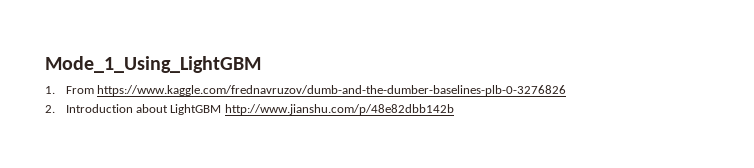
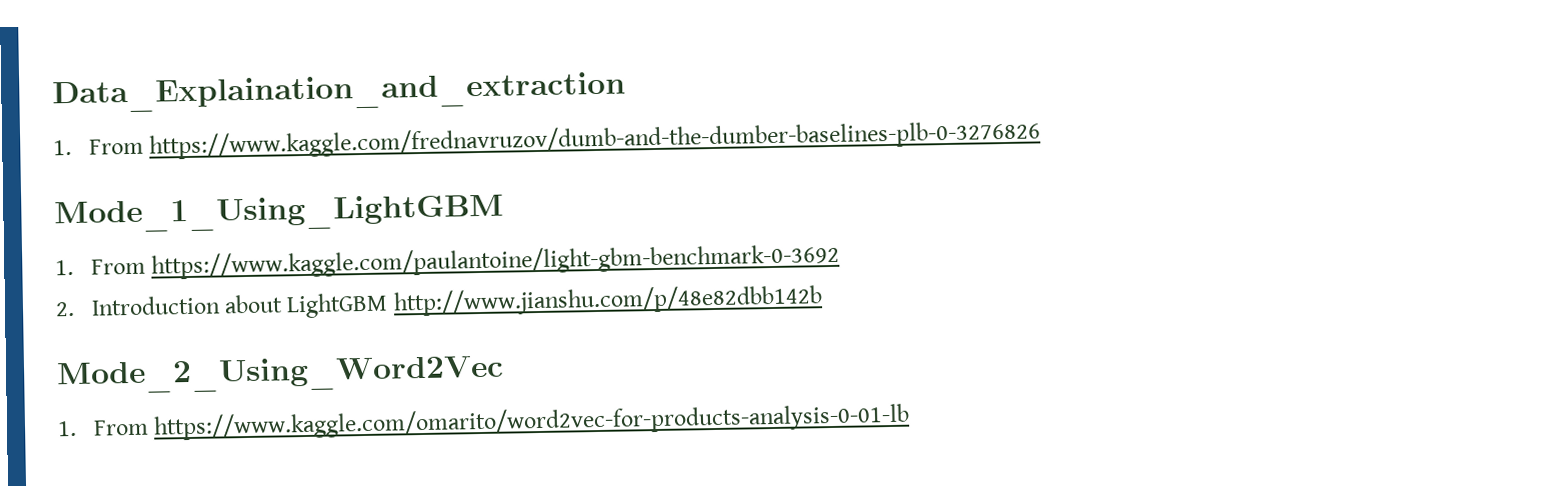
(45, 64) none -> [52,71,626,114] [53,119,1041,160] Data_Explaination_and_extraction // 1. From https://www.kaggle.com/frednavruzov/dumb-and-the-dumber-baselines-plb-0-3276826 //
[96,85,566,96] https://www.kaggle.com/frednavruzov/dumb-and-the-dumber-baselines-plb-0-3276826 -> [150,242,840,280] https://www.kaggle.com/paulantoine/light-gbm-benchmark-0-3692
(454, 109) none -> [56,354,504,395] [57,402,910,441] // Mode_2_Using_Word2Vec // 1. From https://www.kaggle.com/omarito/word2vec-for-products-analysis-0-01-lb

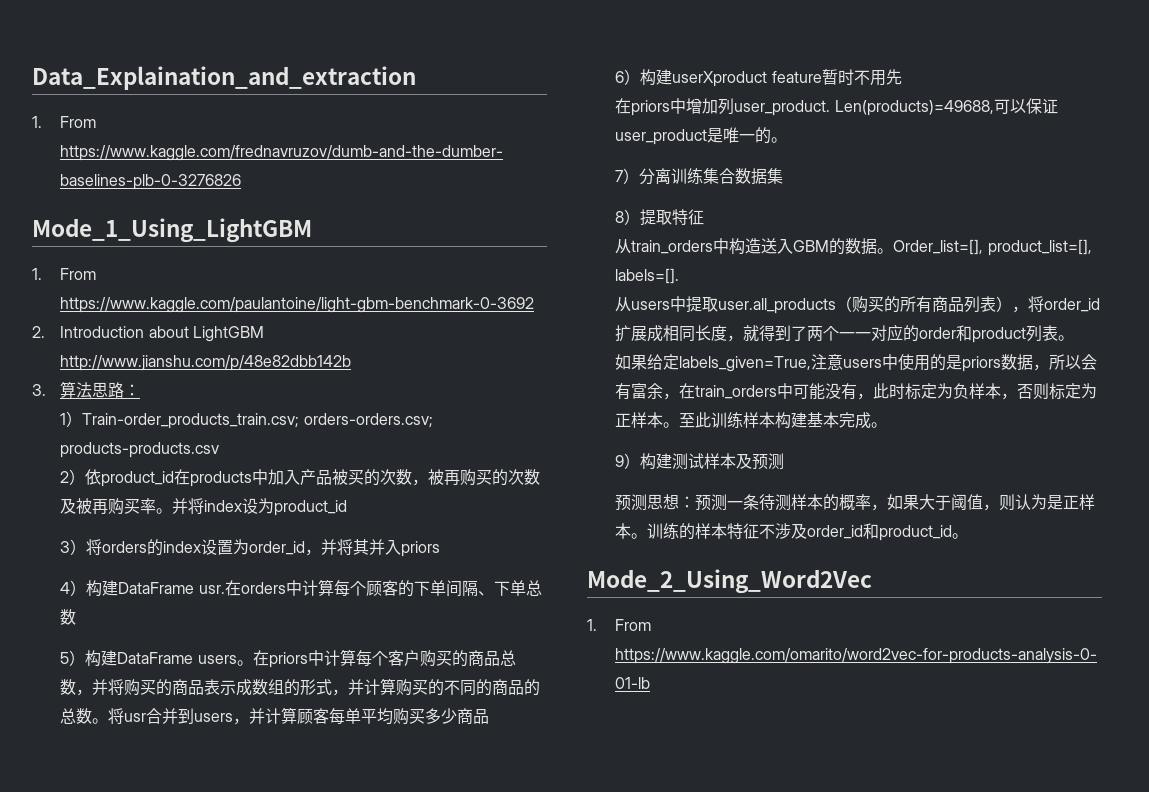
(823, 300) none -> [32,381,141,398] [60,411,433,429] [60,442,220,458] [60,469,541,487] [60,498,348,516] [60,539,441,557] [60,579,542,597] [60,609,77,625] [60,649,516,668] [60,678,541,696] [60,707,490,725] [615,69,902,87] [615,98,1058,116] [615,127,788,145] [615,168,784,185] [615,209,705,226] [615,238,1092,256] [615,268,680,284] [615,296,1101,314] [615,324,1075,343] [615,354,1098,372] [615,383,1098,400] [615,412,888,429] [615,453,785,470] [615,494,1096,511] [615,523,969,541] // 3.算法思路： // 1）Train-order_products_train.csv; orders-orders.csv; products-products.csv // 2）依product_id在products中加入产品被买的次数，被再购买的次数及被再购买率。并将index设为product_id // 3）将orders的index设置为order_id，并将其并入priors // 4）构建DataFrame usr.在orders中计算每个顾客的下单间隔、下单总数 // 5）构建DataFrame users。在priors中计算每个客户购买的商品总数，并将购买的商品表示成数组的形式，并计算购买的不同的商品的总数。将usr合并到users，并计算顾客每单平均购买多少商品 // 6）构建userXproduct feature暂时不用先 // 在priors中增加列user_product. Len(products)=49688,可以保证user_product是唯一的。 // 7）分离训练集合数据集 // 8）提取特征 // 从train_orders中构造送入GBM的数据。Order_list=[], product_list=[], labels=[]. // 从users中提取user.all_products（购买的所有商品列表），将order_id扩展成相同长度，就得到了两个一一对应的order和product列表。 // 如果给定labels_given=True,注意users中使用的是priors数据，所以会有富余，在train_orders中可能没有，此时标定为负样本，否则标定为正样本。至此训练样本构建基本完成。 // 9）构建测试样本及预测 // 预测思想：预测一条待测样本的概率，如果大于阈值，则认为是正样本。训练的样本特征不涉及order_id和product_id。

